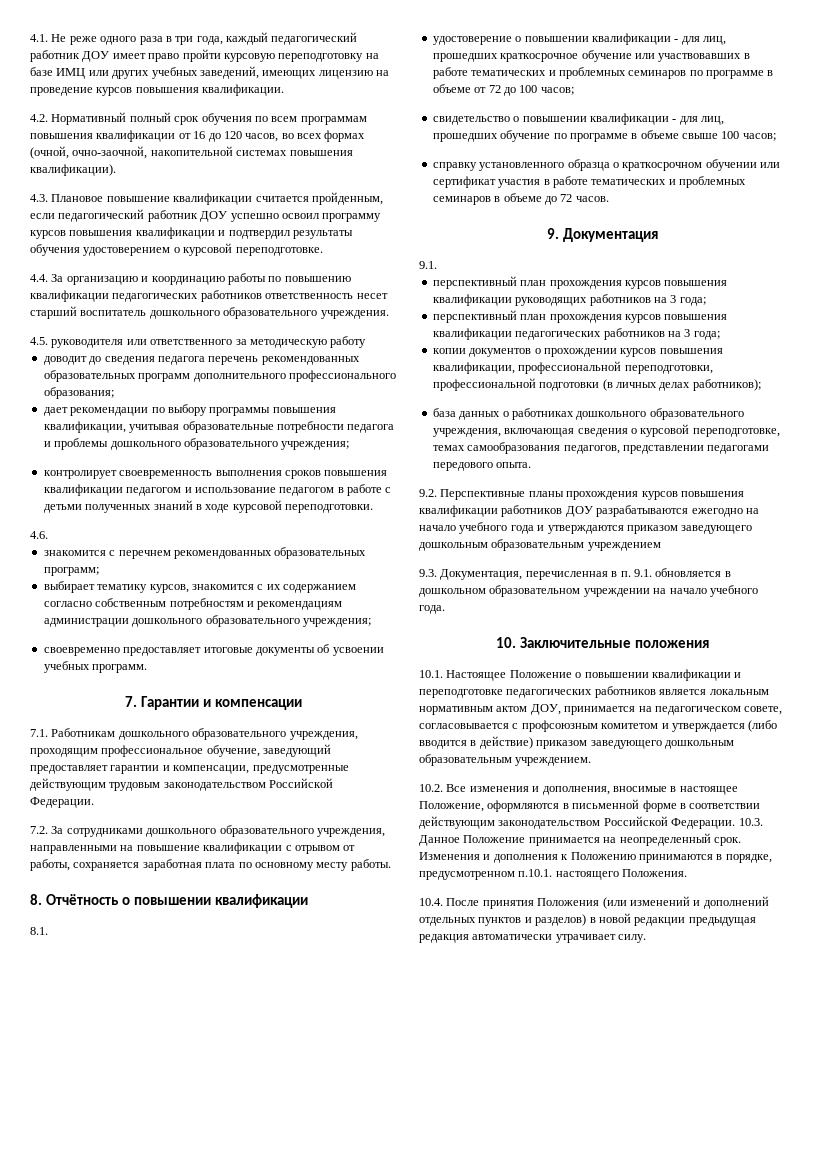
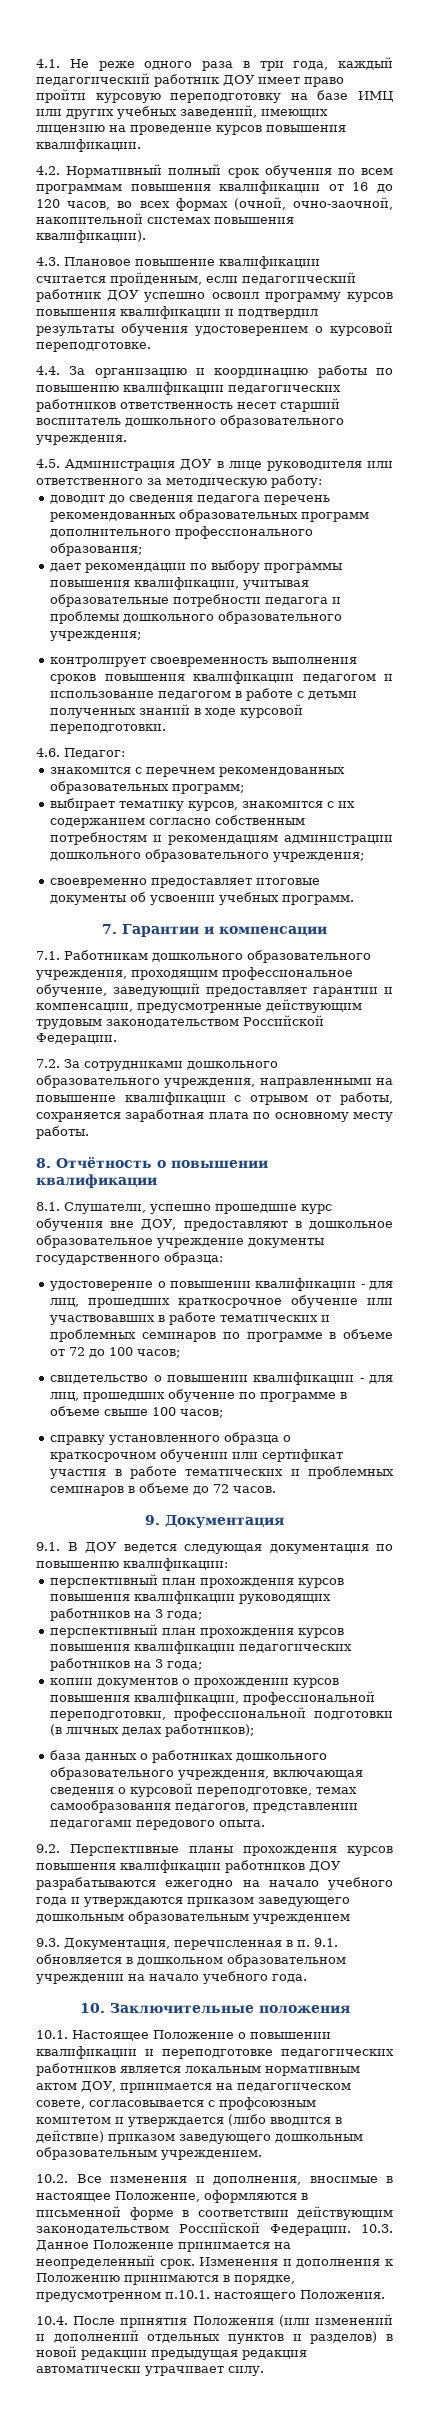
(48, 341) none -> [65,459,262,471] Администрация ДОУ в лице
[330,336,367,348] работу -> [271,475,322,488] работу:
(48, 535) none -> [64,748,125,759] Педагог:
(48, 931) none -> [64,1202,332,1214] [36,1218,393,1231] [36,1235,324,1248] [36,1252,223,1265] Слушатели, успешно прошедшие курс обучения вне ДОУ, предоставляют в дошкольное образовательное учреждение документы государственного образца:
(437, 265) none -> [67,1542,393,1554] [36,1558,228,1571] В ДОУ ведется следующая документация по повышению квалификации:

